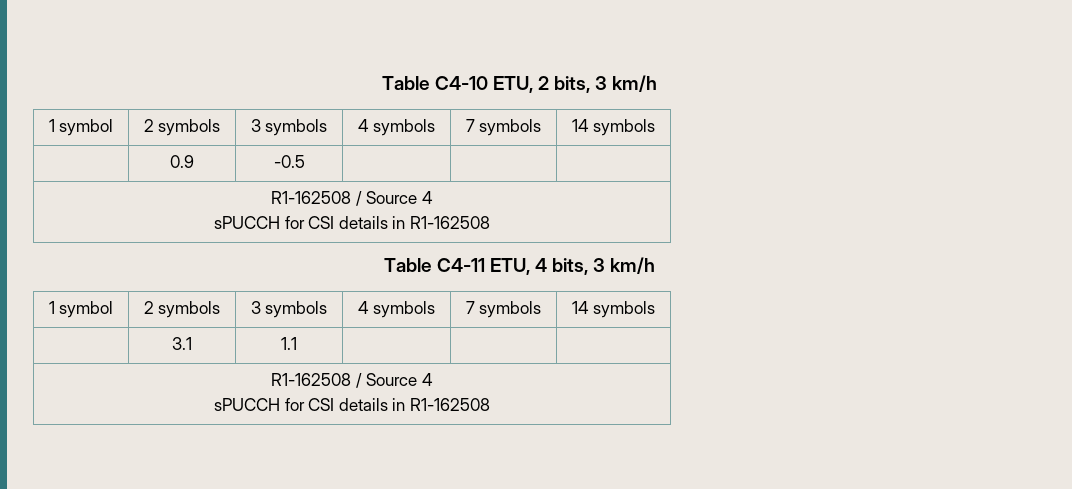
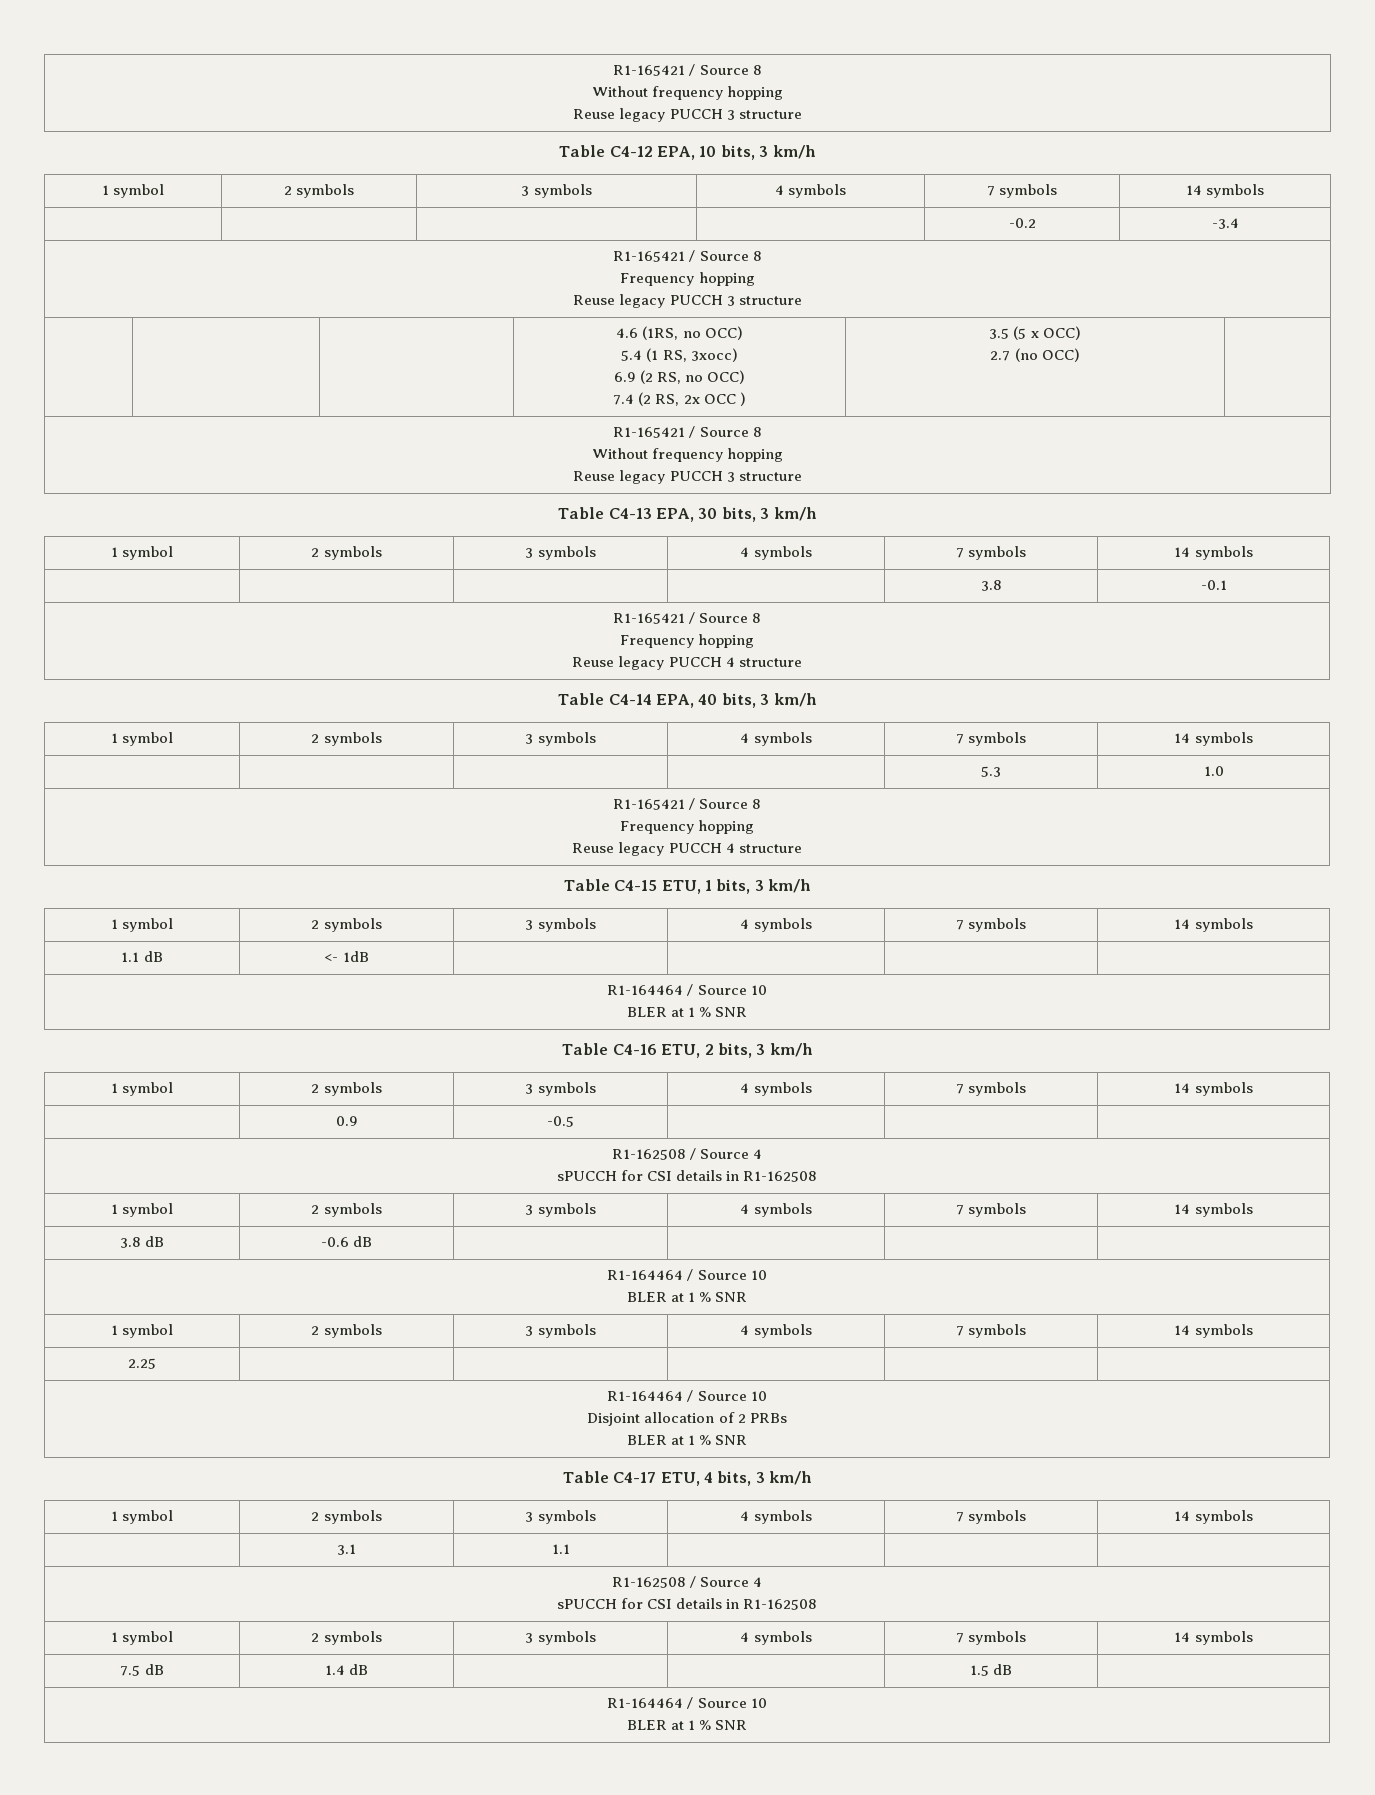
[381,76,488,90] Table C4-10 -> [613,64,762,76] [591,86,784,100] [573,108,802,122] [559,145,816,160] [101,184,165,198] [283,184,355,198] [521,184,592,198] [774,184,847,198] [986,184,1058,198] [1185,184,1265,198] [1008,218,1036,228] [1211,218,1239,229] [613,250,762,262] [620,272,755,286] [573,294,802,308] [616,326,743,340] [621,348,738,362] [613,370,746,384] [613,392,746,406] [989,326,1081,340] [990,348,1080,362] [613,426,762,438] [591,448,784,462] [573,470,802,484] [558,507,817,522] [110,546,174,560] [311,546,382,560] [525,546,596,560] [740,546,812,560] [955,546,1027,560] [1174,546,1253,560] [980,580,1002,591] [1200,580,1227,590] [612,612,762,624] [619,634,755,648] [572,656,802,670] [558,693,817,708] [110,732,174,746] [311,732,382,746] [525,732,596,746] [740,732,812,746] [955,732,1027,746] [1174,732,1253,746] [981,766,1001,777] [1203,766,1224,776] [612,798,762,810] [619,820,755,834] [572,842,802,856] [563,879,812,894] [110,918,174,932] [311,918,382,932] [525,918,596,932] [740,918,812,932] [955,918,1027,932] [1174,918,1253,932] [121,951,163,962] [324,951,369,962] [607,984,767,996] [626,1007,748,1017] [562,1043,657,1055] R1-165421 / Source 8 // Without frequency hopping // Reuse legacy PUCCH 3 structure // Table C4-12 EPA, 10 bits, 3 km/h // 1 symbol | 2 symbols | 3 symbols | 4 symbols | 7 symbols | 14 symbols // | | | | -0.2 | -3.4 // R1-165421 / Source 8 // Frequency hopping // Reuse legacy PUCCH 3 structure // | | | 4.6 (1RS, no OCC) // 5.4 (1 RS, 3xocc) // 6.9 (2 RS, no OCC) // 7.4 (2 RS, 2x OCC ) | 3.5 (5 x OCC) // 2.7 (no OCC) | // R1-165421 / Source 8 // Without frequency hopping // Reuse legacy PUCCH 3 structure // Table C4-13 EPA, 30 bits, 3 km/h // 1 symbol | 2 symbols | 3 symbols | 4 symbols | 7 symbols | 14 symbols // | | | | 3.8 | -0.1 // R1-165421 / Source 8 // Frequency hopping // Reuse legacy PUCCH 4 structure // Table C4-14 EPA, 40 bits, 3 km/h // 1 symbol | 2 symbols | 3 symbols | 4 symbols | 7 symbols | 14 symbols // | | | | 5.3 | 1.0 // R1-165421 / Source 8 // Frequency hopping // Reuse legacy PUCCH 4 structure // Table C4-15 ETU, 1 bits, 3 km/h // 1 symbol | 2 symbols | 3 symbols | 4 symbols | 7 symbols | 14 symbols // 1.1 dB | <- 1dB | | | | // R1-164464 / Source 10 // BLER at 1 % SNR // Table C4-16
[383,258,485,272] // Table C4-11 -> [110,1203,174,1217] [311,1203,382,1217] [525,1203,596,1217] [740,1203,812,1217] [955,1203,1027,1217] [1174,1203,1253,1217] [119,1236,165,1248] [320,1236,373,1247] [607,1269,767,1281] [626,1292,748,1302] [110,1324,174,1338] [311,1324,382,1338] [525,1324,596,1338] [740,1324,812,1338] [955,1324,1027,1338] [1174,1324,1253,1338] [128,1358,156,1369] [607,1390,767,1402] [587,1412,787,1426] [626,1435,748,1445] [562,1471,657,1483] // 1 symbol | 2 symbols | 3 symbols | 4 symbols | 7 symbols | 14 symbols // 3.8 dB | -0.6 dB | | | | // R1-164464 / Source 10 // BLER at 1 % SNR // 1 symbol | 2 symbols | 3 symbols | 4 symbols | 7 symbols | 14 symbols // 2.25 | | | | | // R1-164464 / Source 10 // Disjoint allocation of 2 PRBs // BLER at 1 % SNR // Table C4-17
(490, 404) none -> [110,1631,174,1645] [311,1631,382,1645] [525,1631,596,1645] [740,1631,812,1645] [955,1631,1027,1645] [1174,1631,1253,1645] [120,1664,164,1676] [324,1664,369,1675] [969,1664,1013,1676] [607,1697,767,1709] [626,1720,748,1730] // 1 symbol | 2 symbols | 3 symbols | 4 symbols | 7 symbols | 14 symbols // 7.5 dB | 1.4 dB | | | 1.5 dB | // R1-164464 / Source 10 // BLER at 1 % SNR

